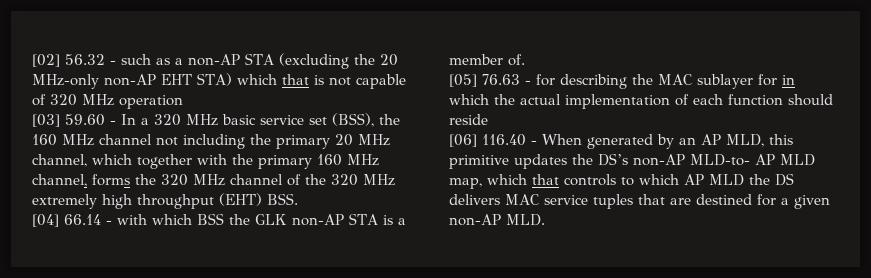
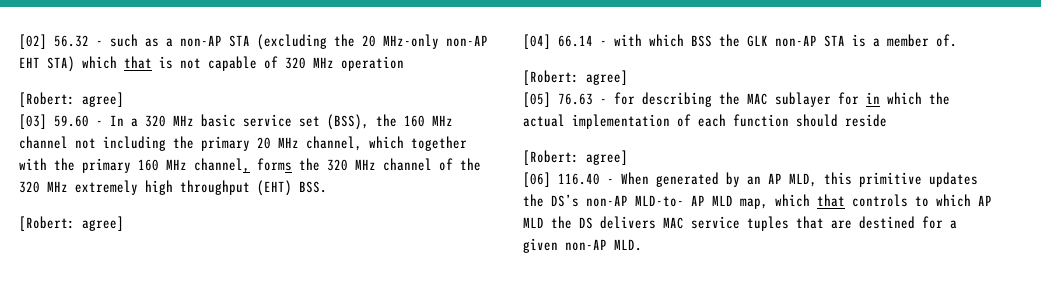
(183, 102) none -> [19,92,124,107] // [Robert: agree]
(298, 199) none -> [19,216,124,231] // [Robert: agree]
(525, 60) none -> [523,70,628,85] // [Robert: agree]
(488, 119) none -> [523,150,628,165] // [Robert: agree]

